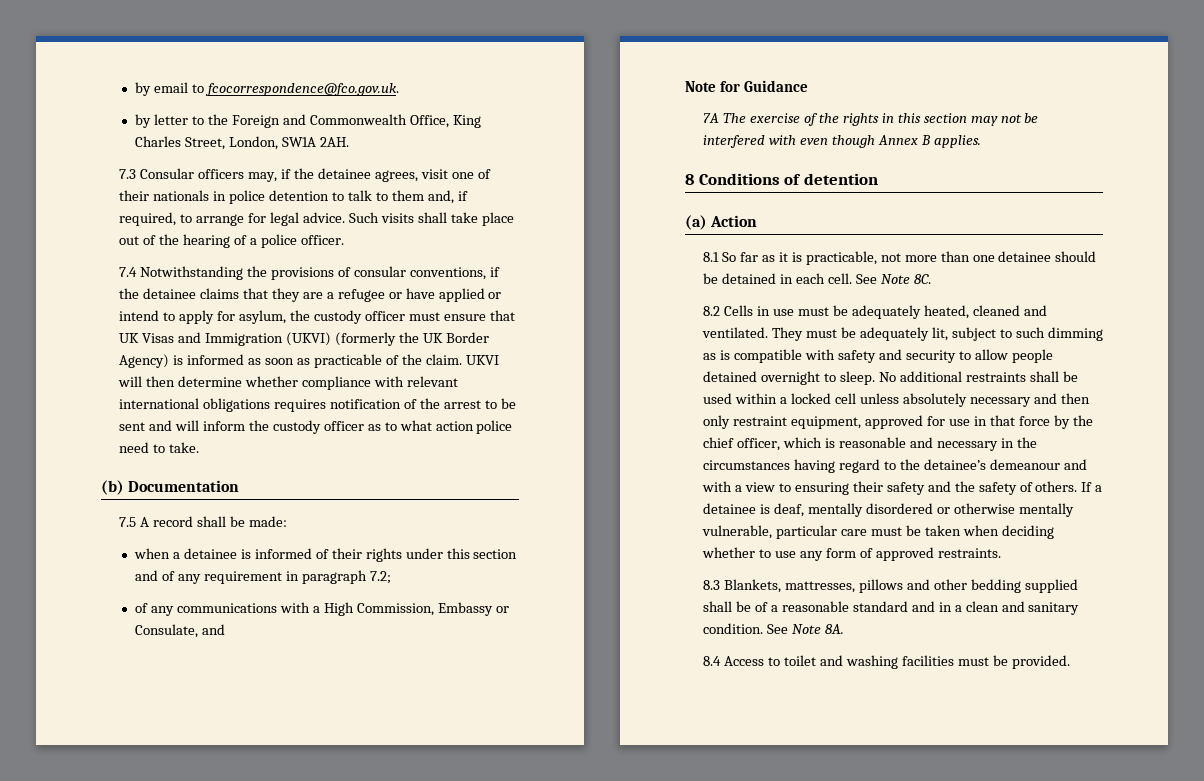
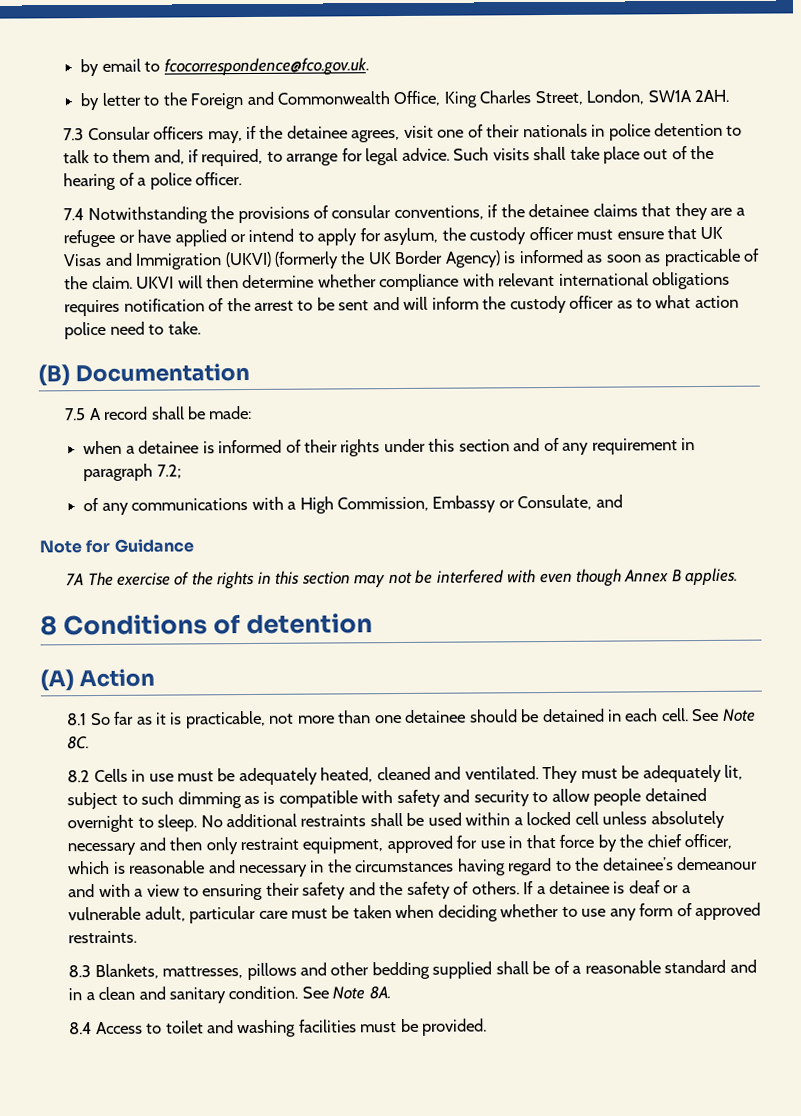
[101,480,124,495] (b) -> [38,364,70,386] (B)
[685,215,707,230] (a) -> [40,669,74,691] (A)
[774,503,1074,517] [702,525,773,539] deaf, mentally disordered or otherwise mentally vulnerable, -> [628,880,691,894] [68,906,186,922] deaf or a vulnerable adult,

